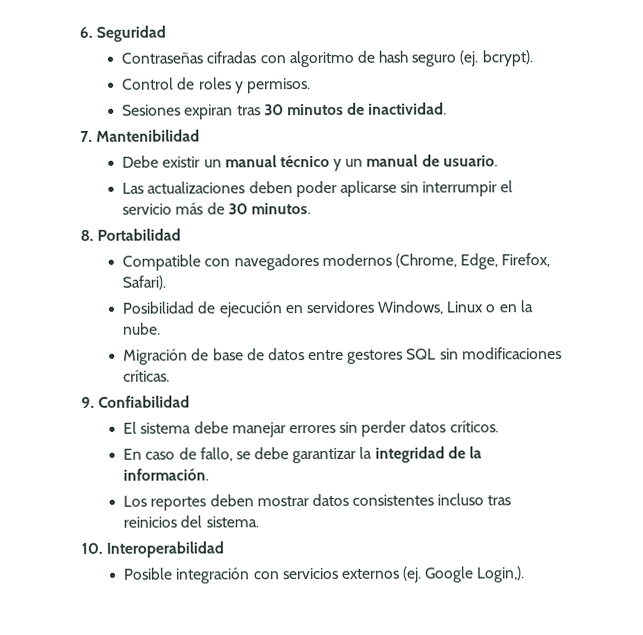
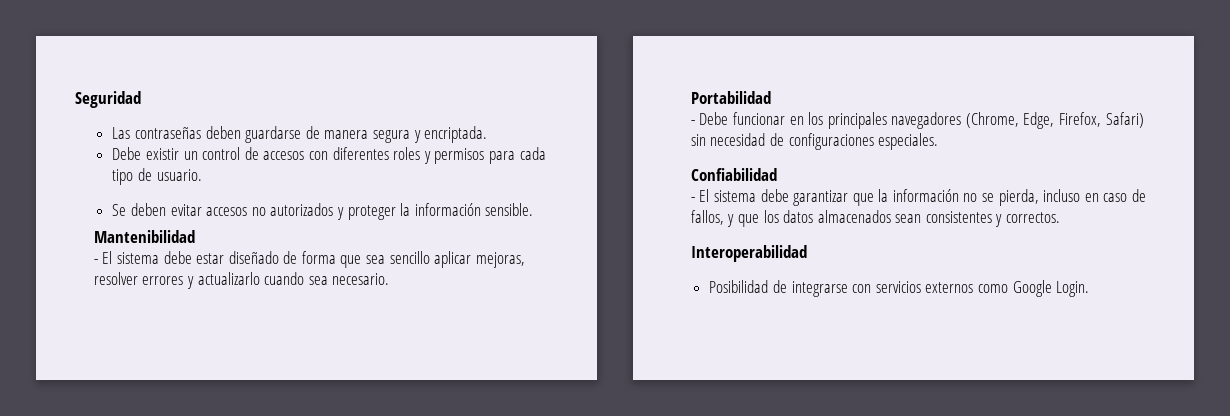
[79,26,93,38] 6. -> (75, 99) none
[121,50,533,68] [122,77,311,94] [122,102,448,120] [80,129,201,142] [122,154,498,171] [122,180,514,198] [122,202,311,215] [80,228,182,241] [122,253,551,271] [122,275,167,290] [122,300,533,318] [123,322,162,335] [123,347,562,365] [123,369,171,382] [81,395,191,408] [123,420,499,438] [123,446,483,464] [123,468,210,481] [123,493,512,511] [123,515,259,528] [81,541,225,558] [124,566,526,584] Contraseñas cifradas con algoritmo de hash seguro (ej. bcrypt). // Control de roles y permisos. // Sesiones expiran tras 30 minutos de inactividad. // 7. Mantenibilidad // Debe existir un manual técnico y un manual de usuario. // Las actualizaciones deben poder aplicarse sin interrumpir el servicio más de 30 minutos. // 8. Portabilidad // Compatible con navegadores modernos (Chrome, Edge, Firefox, Safari). // Posibilidad de ejecución en servidores Windows, Linux o en la nube. // Migración de base de datos entre gestores SQL sin modificaciones críticas. // 9. Confiabilidad // El sistema debe manejar errores sin perder datos críticos. // En caso de fallo, se debe garantizar la integridad de la información. // Los reportes deben mostrar datos consistentes incluso tras reinicios del sistema. // 10. Interoperabilidad // Posible integración con servicios externos (ej. Google Login,). -> [112,126,488,143] [112,147,546,164] [112,168,202,185] [112,203,534,220] [93,230,195,243] [93,251,525,268] [93,272,390,289] [690,91,771,104] [690,112,1144,129] [690,133,939,150] [690,168,777,181] [690,189,1147,206] [690,210,1061,227] [690,245,807,262] [709,280,1090,297] Las contraseñas deben guardarse de manera segura y encriptada. // Debe existir un control de accesos con diferentes roles y permisos para cada tipo de usuario. // Se deben evitar accesos no autorizados y proteger la información sensible. // Mantenibilidad // - El sistema debe estar diseñado de forma que sea sencillo aplicar mejoras, resolver errores y actualizarlo cuando sea necesario. // Portabilidad // - Debe funcionar en los principales navegadores (Chrome, Edge, Firefox, Safari) sin necesidad de configuraciones especiales. // Confiabilidad // - El sistema debe garantizar que la información no se pierda, incluso en caso de fallos, y que los datos almacenados sean consistentes y correctos. // Interoperabilidad // Posibilidad de integrarse con servicios externos como Google Login.

